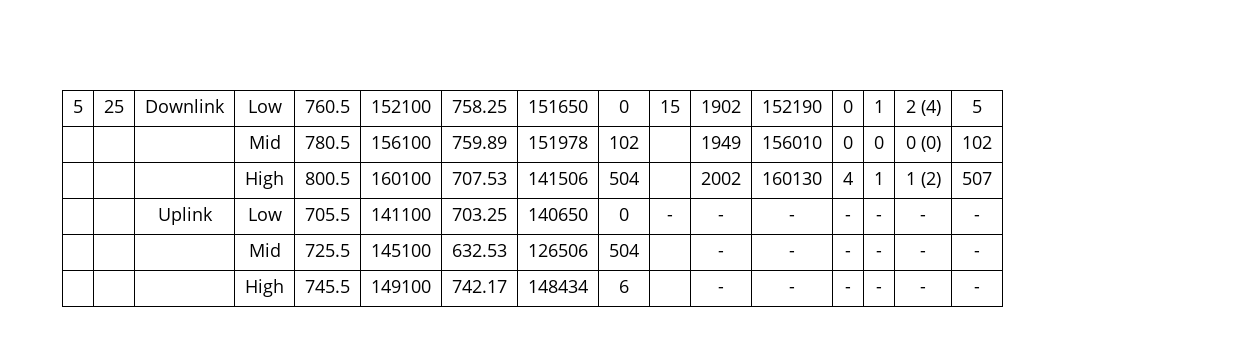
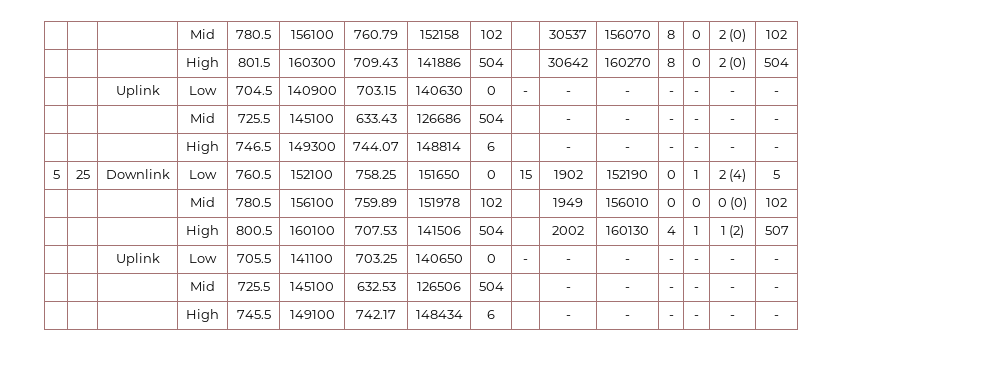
(73, 106) none -> [190,29,215,39] [236,30,271,39] [290,30,334,39] [354,30,398,39] [419,30,459,39] [480,30,502,39] [549,30,587,39] [604,30,651,39] [667,30,675,39] [692,30,701,39] [718,29,747,42] [766,30,787,39] [186,57,219,70] [237,58,270,67] [288,58,336,67] [354,58,398,67] [417,58,461,67] [478,58,504,67] [548,58,588,67] [604,58,651,67] [667,58,675,67] [692,58,701,67] [718,57,747,70] [764,58,789,67] [115,85,160,98] [189,86,217,95] [235,86,272,95] [287,86,337,95] [356,86,396,95] [415,86,463,95] [486,86,496,95] [523,91,528,95] [565,91,571,95] [625,91,630,95] [668,91,674,95] [694,91,699,95] [730,91,735,95] [774,91,779,95] [190,113,215,123] [237,114,270,123] [290,114,334,123] [355,114,397,123] [417,114,461,123] [478,114,504,123] [565,119,571,123] [625,119,630,123] [668,119,674,123] [694,119,699,123] [730,119,735,123] [774,119,779,123] [186,141,219,154] [236,142,271,151] [288,142,336,151] [353,142,399,151] [417,142,461,151] [487,142,495,151] [565,147,571,151] [625,147,630,151] [668,147,674,151] [694,147,699,151] [730,147,735,151] [774,147,779,151] | | | Mid | 780.5 | 156100 | 760.79 | 152158 | 102 | | 30537 | 156070 | 8 | 0 | 2 (0) | 102 // | | | High | 801.5 | 160300 | 709.43 | 141886 | 504 | | 30642 | 160270 | 8 | 0 | 2 (0) | 504 // | | Uplink | Low | 704.5 | 140900 | 703.15 | 140630 | 0 | - | - | - | - | - | - | - // | | | Mid | 725.5 | 145100 | 633.43 | 126686 | 504 | | - | - | - | - | - | - // | | | High | 746.5 | 149300 | 744.07 | 148814 | 6 | | - | - | - | - | - | - //

